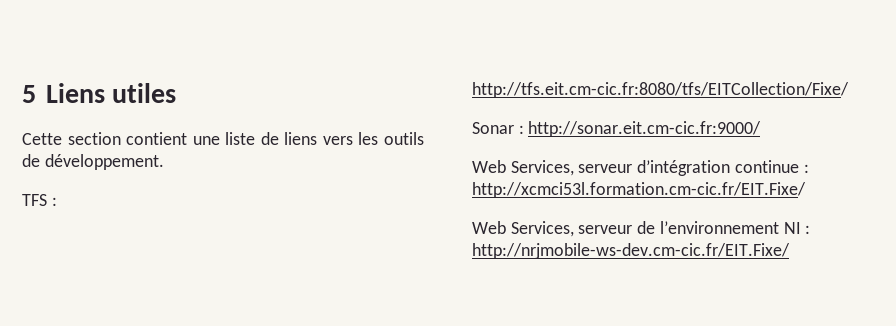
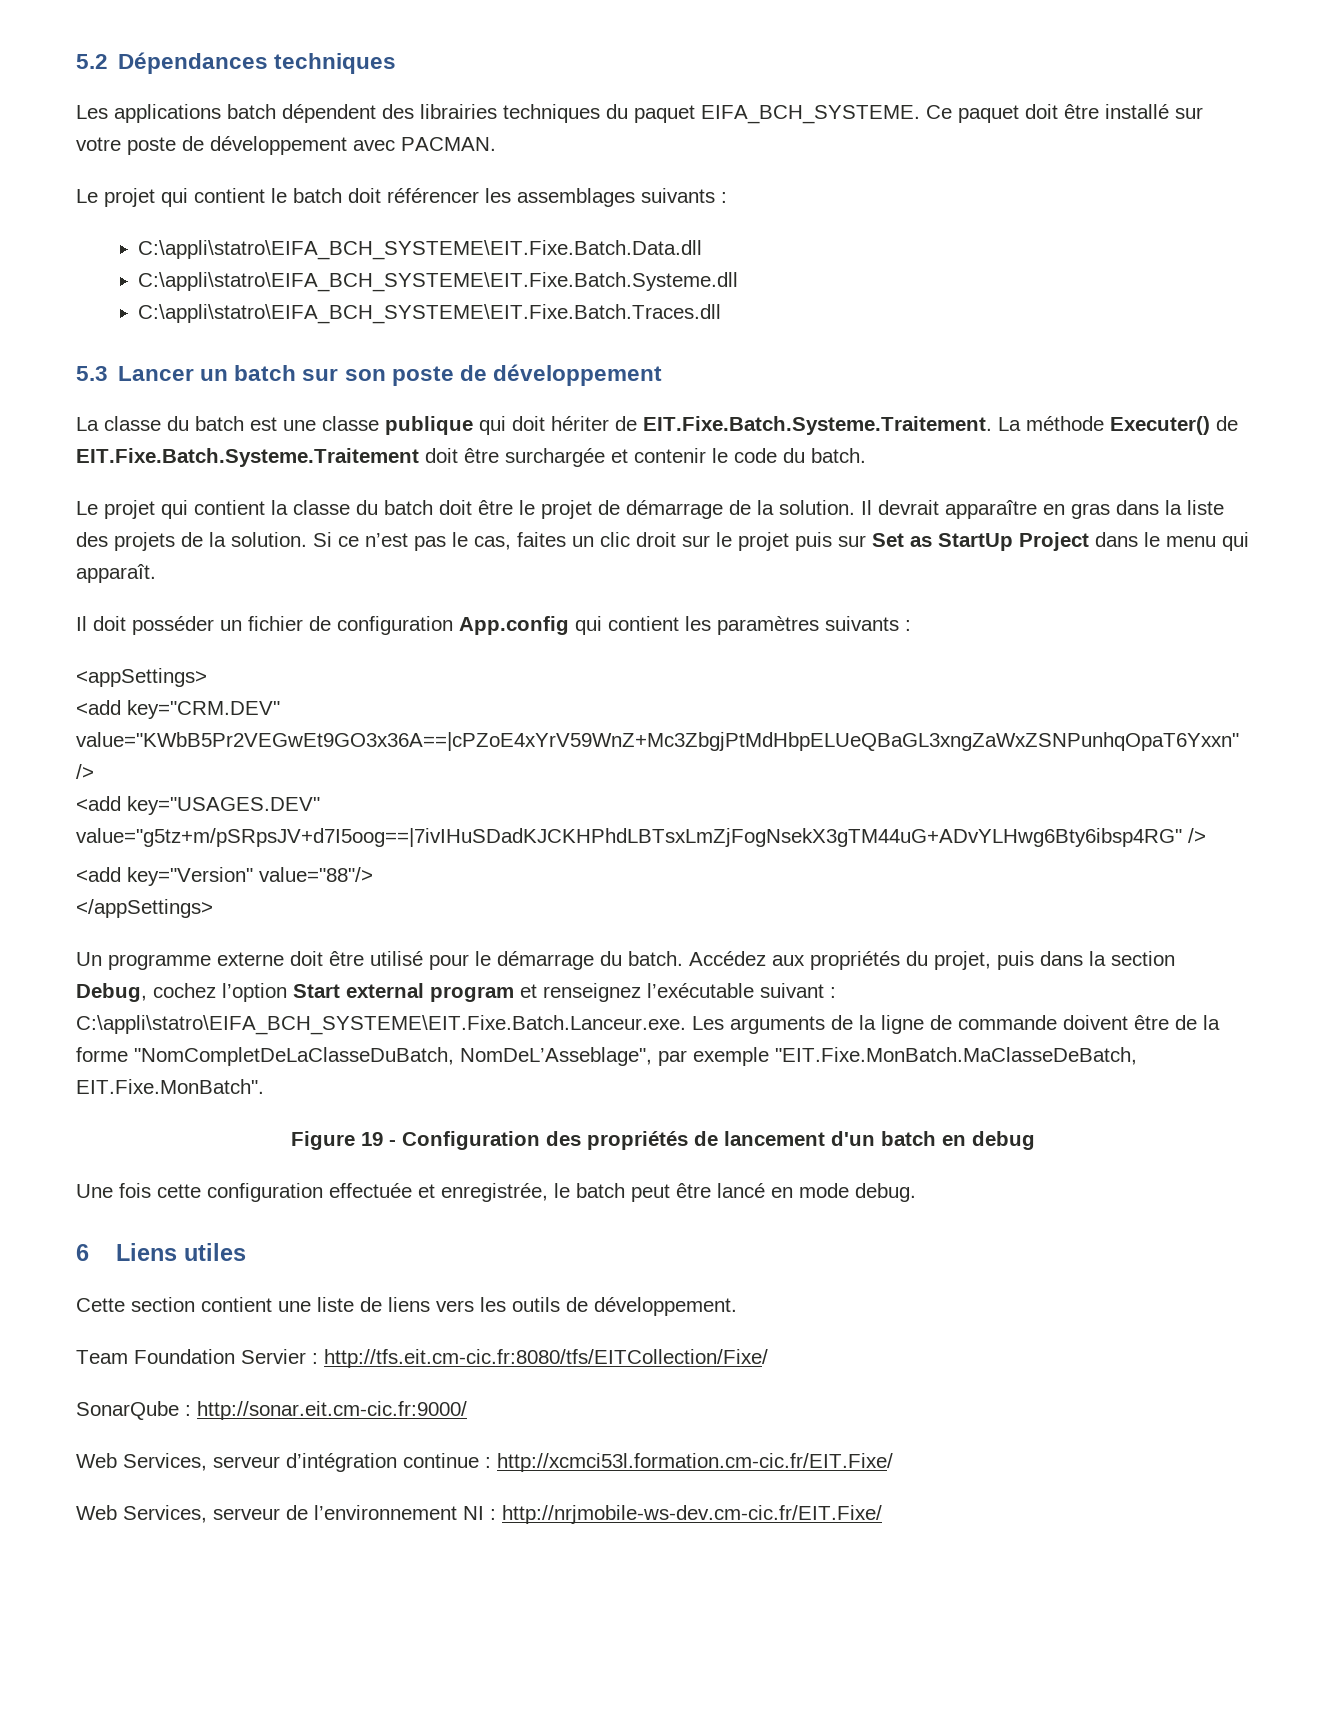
[22,85,36,103] 5 -> [76,52,397,74] [76,104,1203,124] [76,136,496,155] [76,188,727,207] [138,240,703,260] [138,272,739,292] [138,304,722,324] [76,364,662,386] [76,416,1238,435] [76,448,866,467] [76,500,1224,519] [76,532,1249,551] [76,564,156,583] [76,616,911,635] [76,668,207,687] [76,700,280,719] [76,732,1239,751] [76,764,94,779] [76,796,320,815] [76,828,1206,847] [76,867,373,886] [76,899,213,918] [76,951,1175,970] [76,983,836,1002] [76,1015,1220,1035] [76,1047,1137,1066] [76,1079,264,1094] [290,1131,1035,1150] [76,1183,916,1202] [76,1244,89,1261] 5.2 Dépendances techniques // Les applications batch dépendent des librairies techniques du paquet EIFA_BCH_SYSTEME. Ce paquet doit être installé sur votre poste de développement avec PACMAN. // Le projet qui contient le batch doit référencer les assemblages suivants : // C:\appli\statro\EIFA_BCH_SYSTEME\EIT.Fixe.Batch.Data.dll // C:\appli\statro\EIFA_BCH_SYSTEME\EIT.Fixe.Batch.Systeme.dll // C:\appli\statro\EIFA_BCH_SYSTEME\EIT.Fixe.Batch.Traces.dll // 5.3 Lancer un batch sur son poste de développement // La classe du batch est une classe publique qui doit hériter de EIT.Fixe.Batch.Systeme.Traitement. La méthode Executer() de EIT.Fixe.Batch.Systeme.Traitement doit être surchargée et contenir le code du batch. // Le projet qui contient la classe du batch doit être le projet de démarrage de la solution. Il devrait apparaître en gras dans la liste des projets de la solution. Si ce n’est pas le cas, faites un clic droit sur le projet puis sur Set as StartUp Project dans le menu qui apparaît. // Il doit posséder un fichier de configuration App.config qui contient les paramètres suivants : // <appSettings> // <add key="CRM.DEV" value="KWbB5Pr2VEGwEt9GO3x36A==|cPZoE4xYrV59WnZ+Mc3ZbgjPtMdHbpELUeQBaGL3xngZaWxZSNPunhqOpaT6Yxxn" /> // <add key="USAGES.DEV" value="g5tz+m/pSRpsJV+d7I5oog==|7ivIHuSDadKJCKHPhdLBTsxLmZjFogNsekX3gTM44uG+ADvYLHwg6Bty6ibsp4RG" /> // <add key="Version" value="88"/> // </appSettings> // Un programme externe doit être utilisé pour le démarrage du batch. Accédez aux propriétés du projet, puis dans la section Debug, cochez l’option Start external program et renseignez l’exécutable suivant : C:\appli\statro\EIFA_BCH_SYSTEME\EIT.Fixe.Batch.Lanceur.exe. Les arguments de la ligne de commande doivent être de la forme "NomCompletDeLaClasseDuBatch, NomDeL’Asseblage", par exemple "EIT.Fixe.MonBatch.MaClasseDeBatch, EIT.Fixe.MonBatch". // Figure 19 - Configuration des propriétés de lancement d'un batch en debug // Une fois cette configuration effectuée et enregistrée, le batch peut être lancé en mode debug. // 6
[22,194,47,206] TFS -> [76,1349,306,1364] Team Foundation Servier
[472,122,514,134] Sonar -> [76,1401,179,1420] SonarQube

